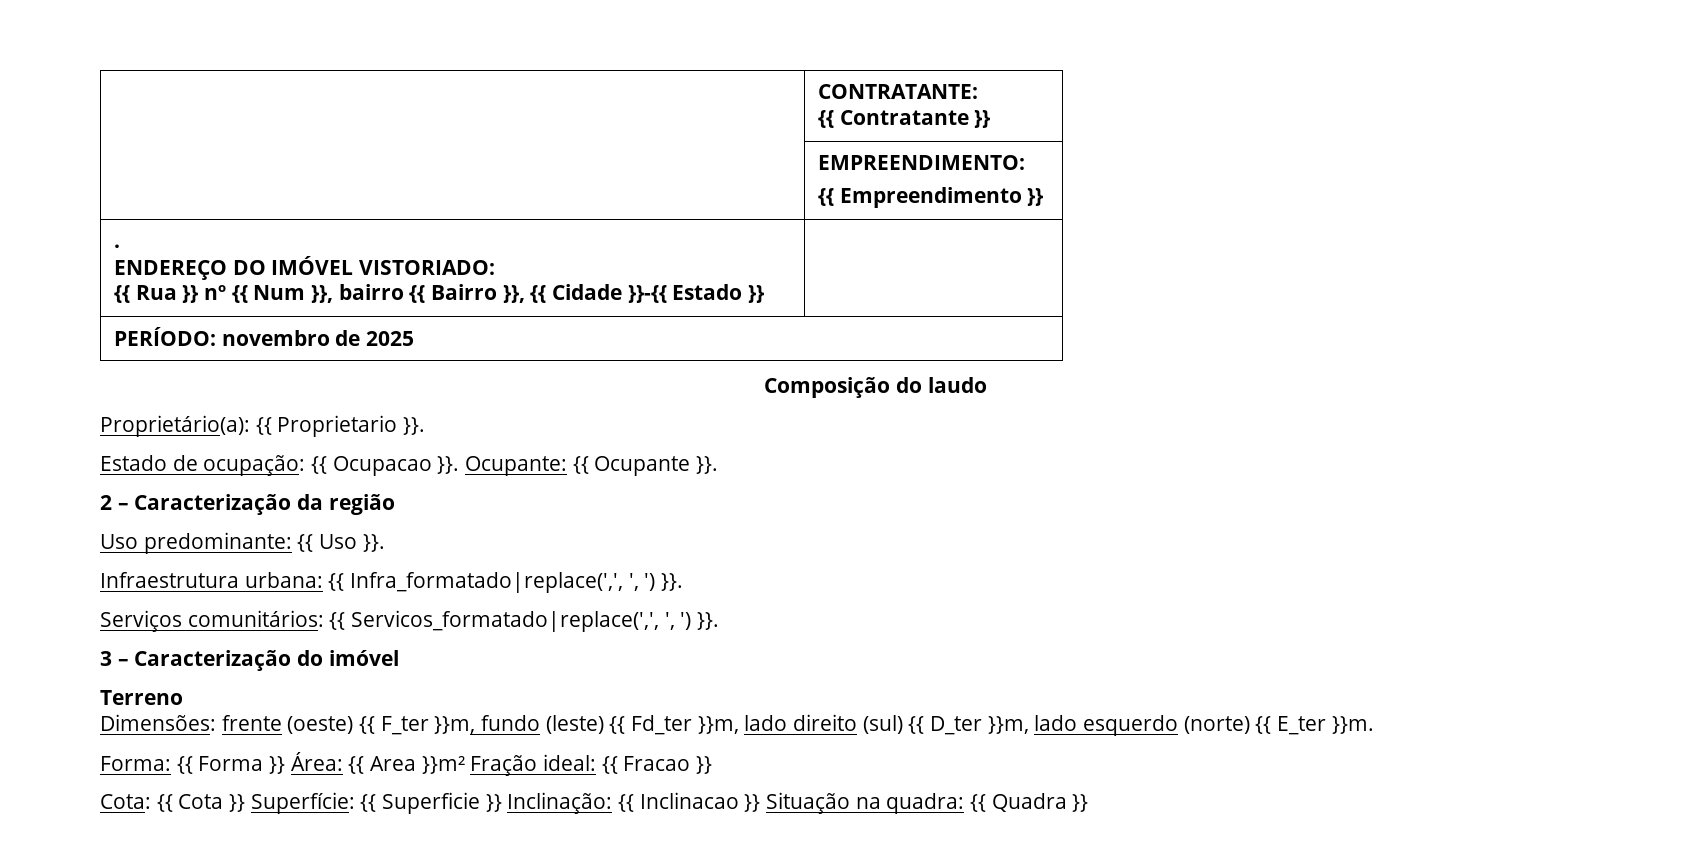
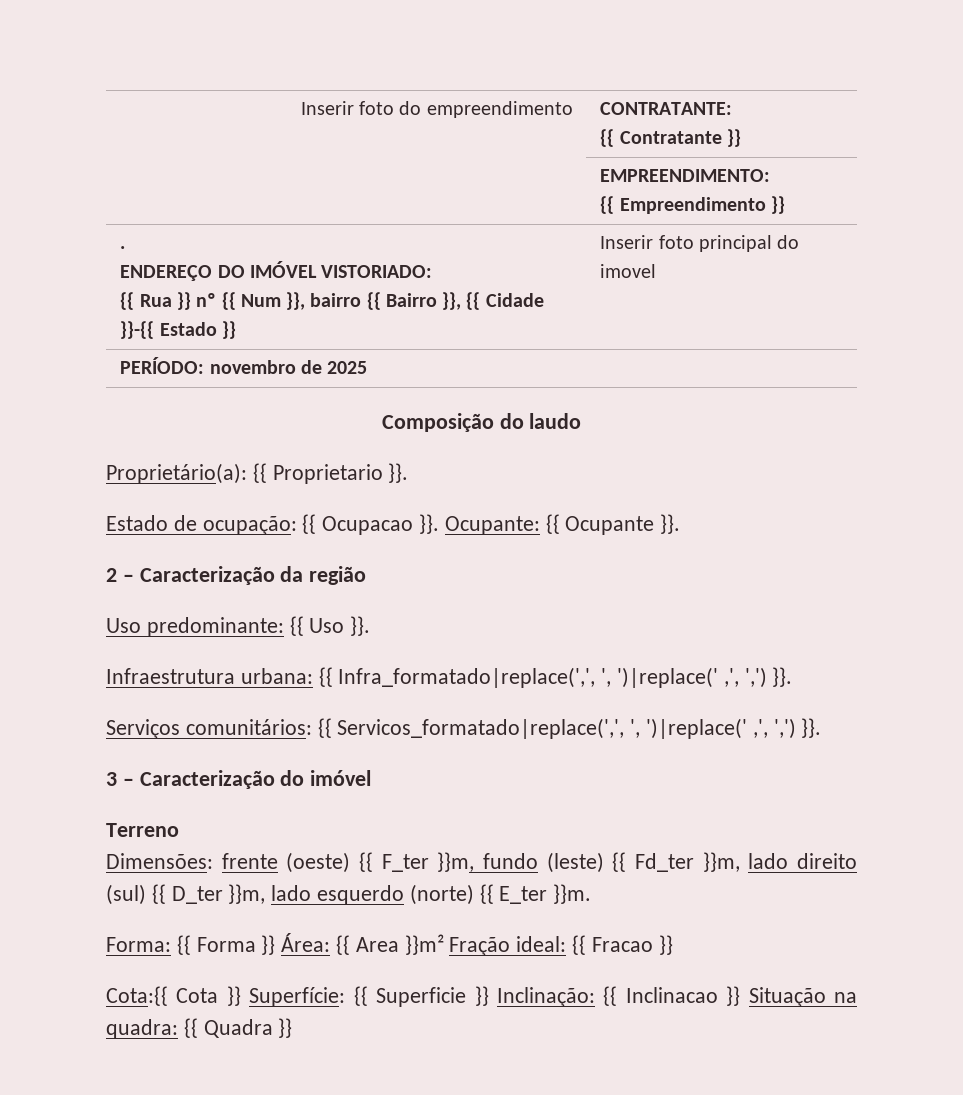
(818, 91) none -> [300,101,573,118] Inserir foto do empreendimento
(765, 294) none -> [600,235,800,252] [600,264,657,278] Inserir foto principal do imovel
[644,573,656,591] ') -> [617,667,767,688] ')|replace(' ,', ',')
[680,612,692,630] ') -> [646,718,796,739] ')|replace(' ,', ',')
[100,794,173,812] Cota: {{ -> [106,986,168,1006] Cota:{{

